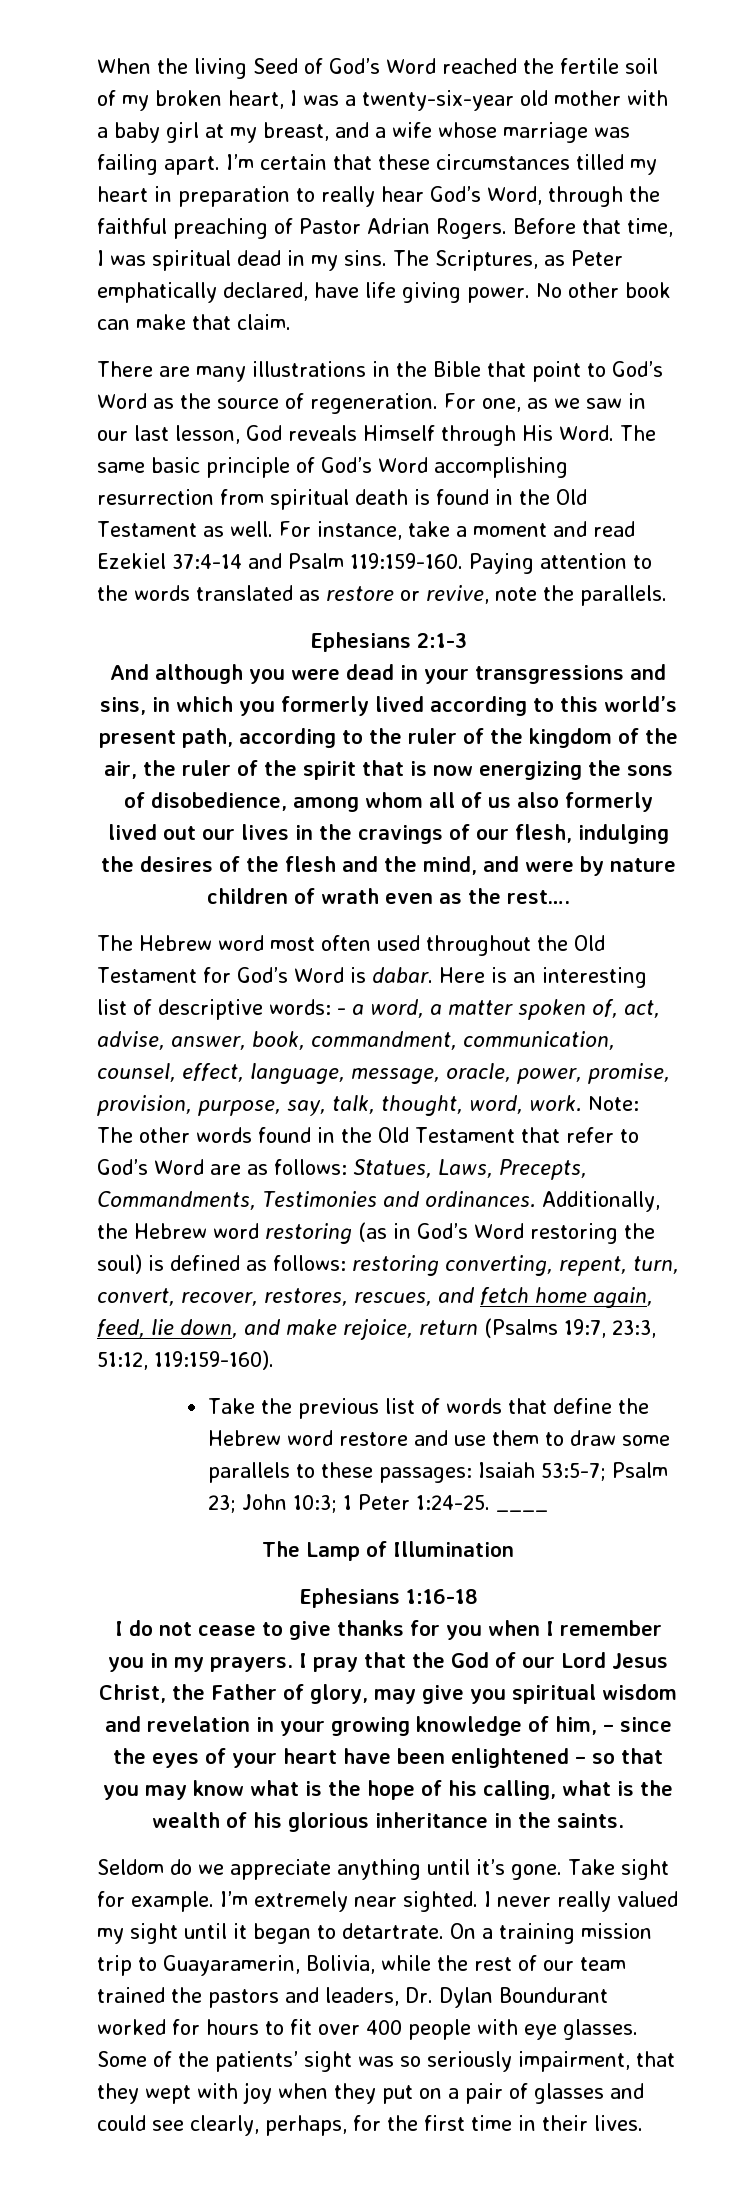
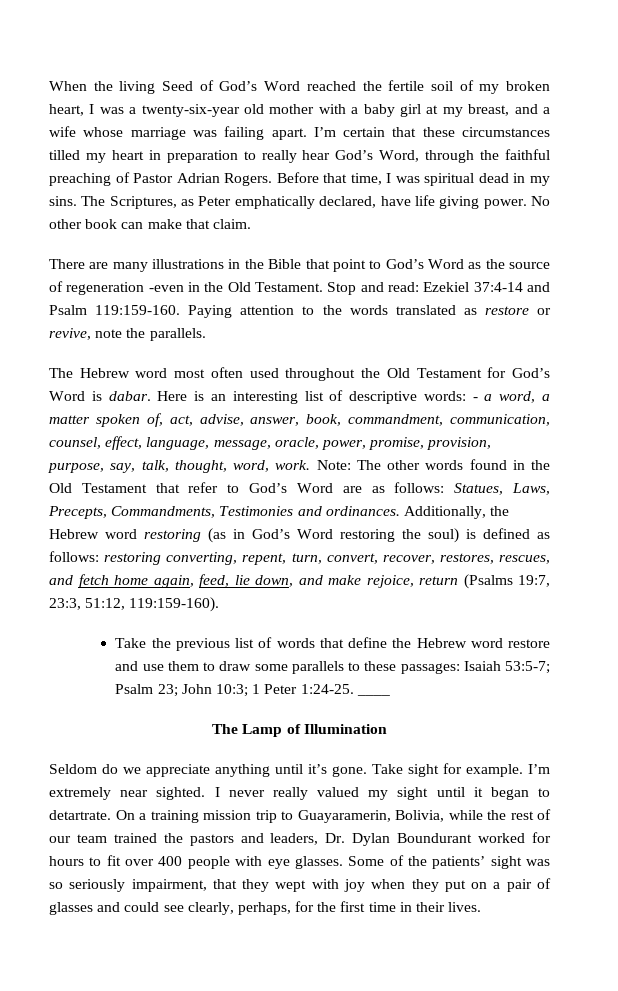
[309,393,646,414] [97,425,656,446] [97,457,568,478] [97,489,587,510] [97,521,635,540] regeneration. For one, as we saw in our last lesson, God reveals Himself through His Word. The same basic principle of God’s Word accomplishing resurrection from spiritual death is found in the Old Testament as well. For instance, take a moment and read -> [66,282,419,295] regeneration -even in the Old Testament. Stop and read:
[309,632,467,652] [110,664,666,684] [99,696,677,716] [98,728,678,748] [103,760,673,780] [123,792,653,812] [107,824,669,844] [100,856,676,876] [206,888,570,904] // Ephesians 2:1-3 // And although you were dead in your transgressions and sins, in which you formerly lived according to this world’s present path, according to the ruler of the kingdom of the air, the ruler of the spirit that is now energizing the sons of disobedience, among whom all of us also formerly lived out our lives in the cravings of our flesh, indulging the desires of the flesh and the mind, and were by nature children of wrath even as the rest…. -> (206, 334) none
[298,1588,478,1608] [114,1620,662,1640] [108,1652,668,1672] [99,1684,677,1704] [104,1716,672,1736] [113,1748,663,1768] [103,1780,673,1800] [152,1812,624,1832] // Ephesians 1:16-18 // I do not cease to give thanks for you when I remember you in my prayers. I pray that the God of our Lord Jesus Christ, the Father of glory, may give you spiritual wisdom and revelation in your growing knowledge of him, – since the eyes of your heart have been enlightened – so that you may know what is the hope of his calling, what is the wealth of his glorious inheritance in the saints. -> (387, 729) none

